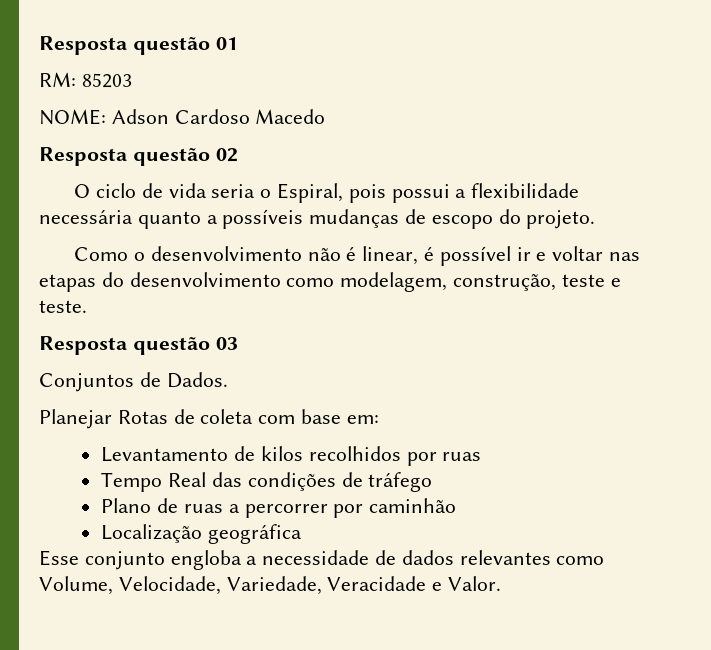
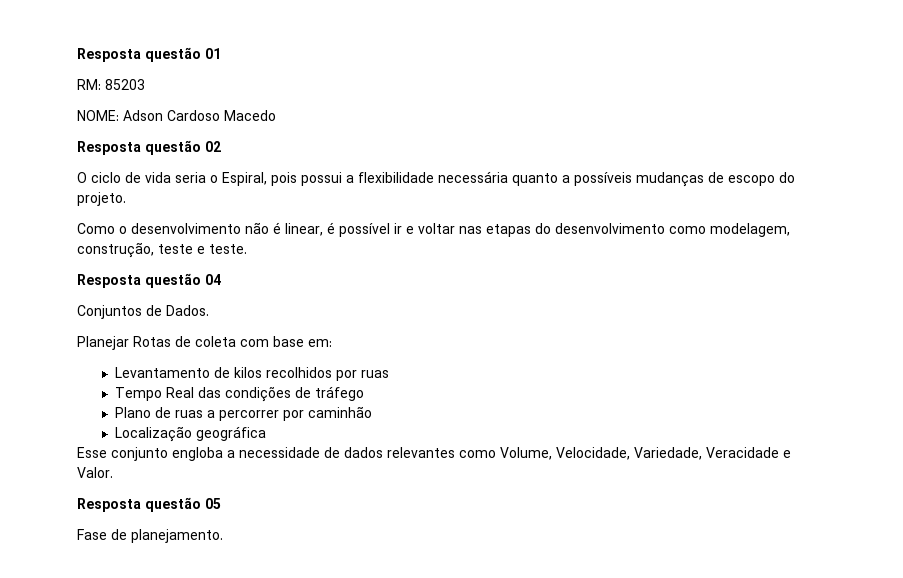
[215,337,238,350] 03 -> [205,274,221,285] 04
(502, 583) none -> [77,497,221,512] [77,529,223,543] // Resposta questão 05 // Fase de planejamento.

